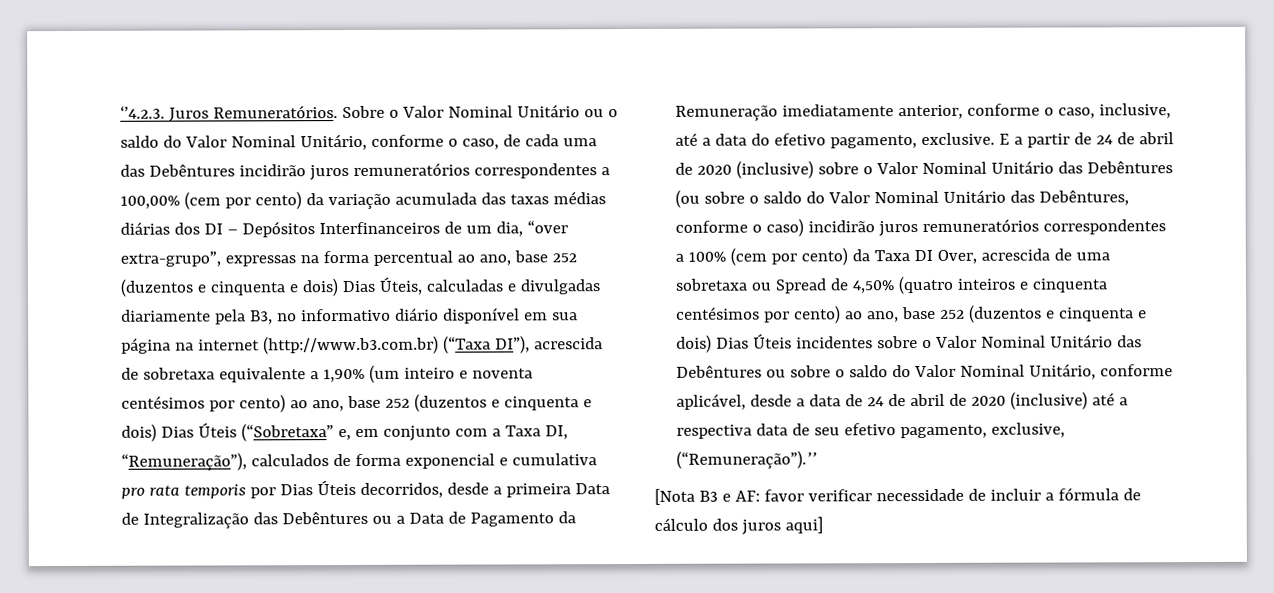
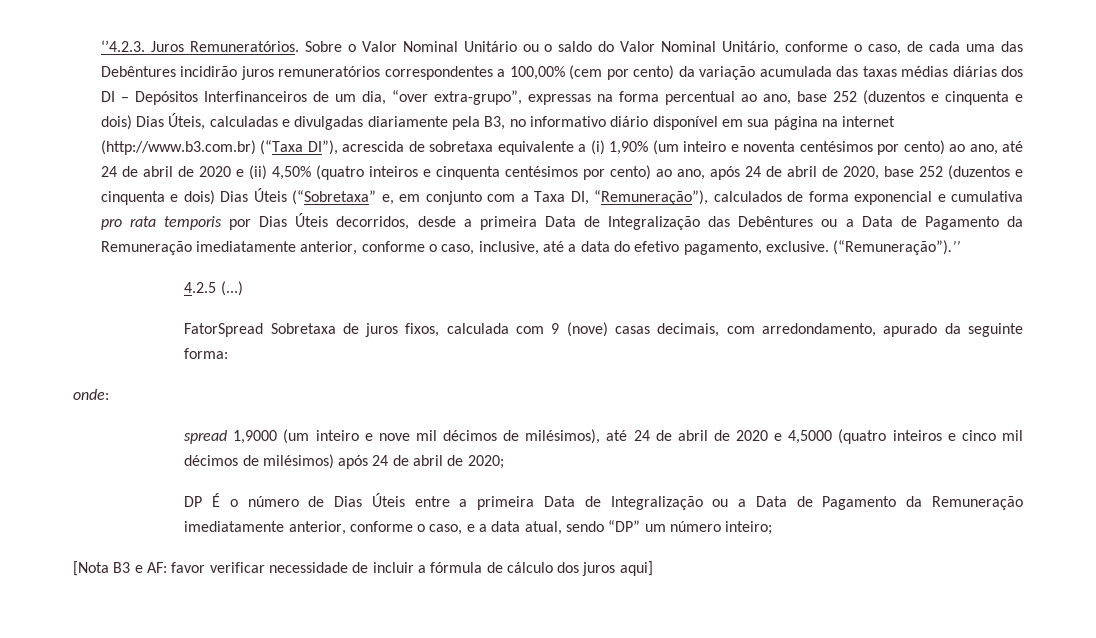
(320, 375) none -> [590,140,605,155] (i)
(345, 406) none -> [1001,141,1023,152] [100,165,879,180] até 24 de abril de 2020 e (ii) 4,50% (quatro inteiros e cinquenta centésimos por cento) ao ano, após 24 de abril de 2020,
[999,132,1175,148] [675,160,1174,179] [675,189,1130,208] [675,218,1167,237] [675,247,1111,266] [675,275,1108,295] [676,304,1148,324] [676,333,1143,353] [676,363,1174,380] [676,391,1129,410] [676,422,1066,439] [676,450,818,469] E a partir de 24 de abril de 2020 (inclusive) sobre o Valor Nominal Unitário das Debêntures (ou sobre o saldo do Valor Nominal Unitário das Debêntures, conforme o caso) incidirão juros remuneratórios correspondentes a 100% (cem por cento) da Taxa DI Over, acrescida de uma sobretaxa ou Spread de 4,50% (quatro inteiros e cinquenta centésimos por cento) ao ano, base 252 (duzentos e cinquenta e dois) Dias Úteis incidentes sobre o Valor Nominal Unitário das Debêntures ou sobre o saldo do Valor Nominal Unitário, conforme aplicável, desde a data de 24 de abril de 2020 (inclusive) até a respectiva data de seu efetivo pagamento, exclusive, (“Remuneração”).’’ -> [833,240,961,255] [184,281,243,296] [184,322,1023,337] [184,348,229,359] [73,389,109,400] [184,429,1023,444] [184,454,504,469] [184,493,1023,510] [184,520,773,535] (“Remuneração”).’’ // 4.2.5 (...) // FatorSpread Sobretaxa de juros fixos, calculada com 9 (nove) casas decimais, com arredondamento, apurado da seguinte forma: // onde: // spread 1,9000 (um inteiro e nove mil décimos de milésimos), até 24 de abril de 2020 e 4,5000 (quatro inteiros e cinco mil décimos de milésimos) após 24 de abril de 2020; // DP É o número de Dias Úteis entre a primeira Data de Integralização ou a Data de Pagamento da Remuneração imediatamente anterior, conforme o caso, e a data atual, sendo “DP” um número inteiro;

